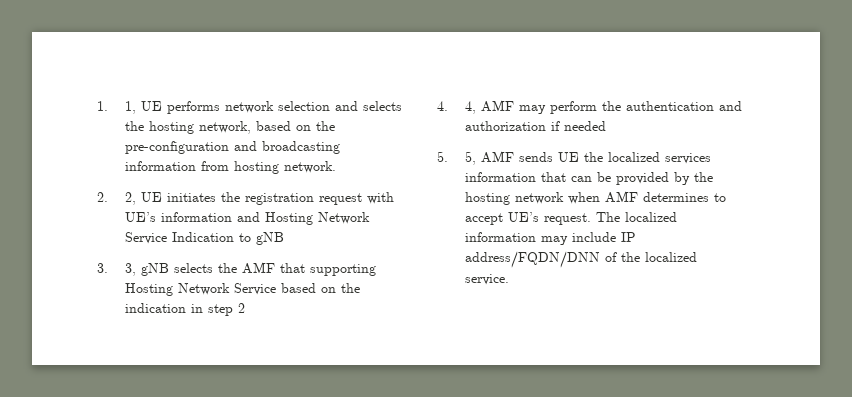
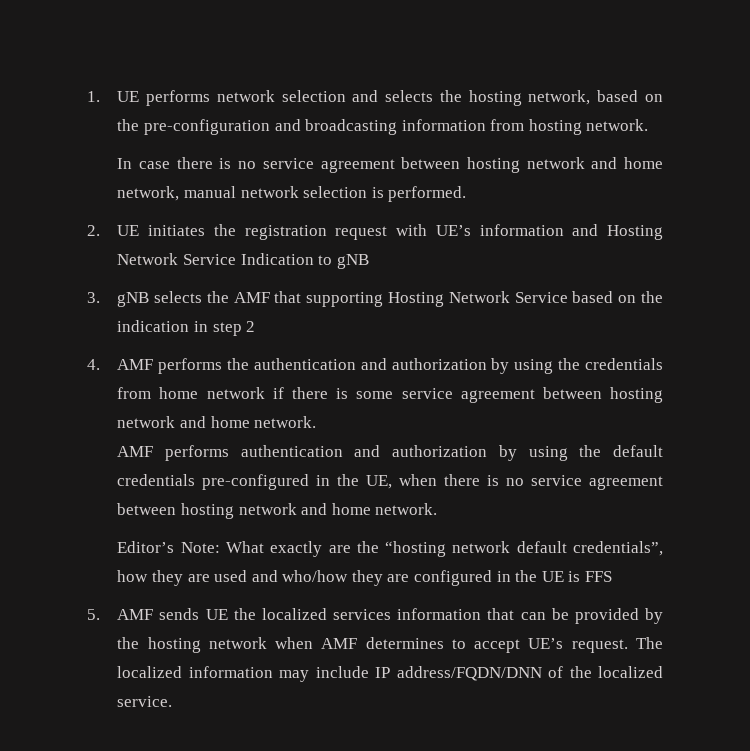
[124,101,136,114] 1, -> (100, 96) none
(336, 167) none -> [117,157,663,173] [117,186,467,202] // In case there is no service agreement between hosting network and home network, manual network selection is performed.
[124,192,136,205] 2, -> (100, 230) none
[124,263,136,276] 3, -> (100, 297) none
[464,100,742,114] [464,121,606,131] 4, AMF may perform the authentication and authorization if needed -> [117,358,664,374] [117,387,663,403] [117,416,317,428] [117,445,663,461] [117,474,663,490] [117,503,438,519] [117,541,663,557] [117,570,612,586] AMF performs the authentication and authorization by using the credentials from home network if there is some service agreement between hosting network and home network. // AMF performs authentication and authorization by using the default credentials pre-configured in the UE, when there is no service agreement between hosting network and home network. // Editor’s Note: What exactly are the “hosting network default credentials”, how they are used and who/how they are configured in the UE is FFS
[464,151,476,165] 5, -> (100, 614) none

